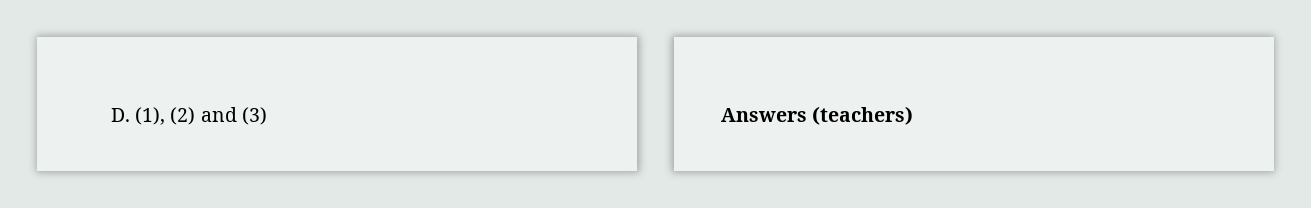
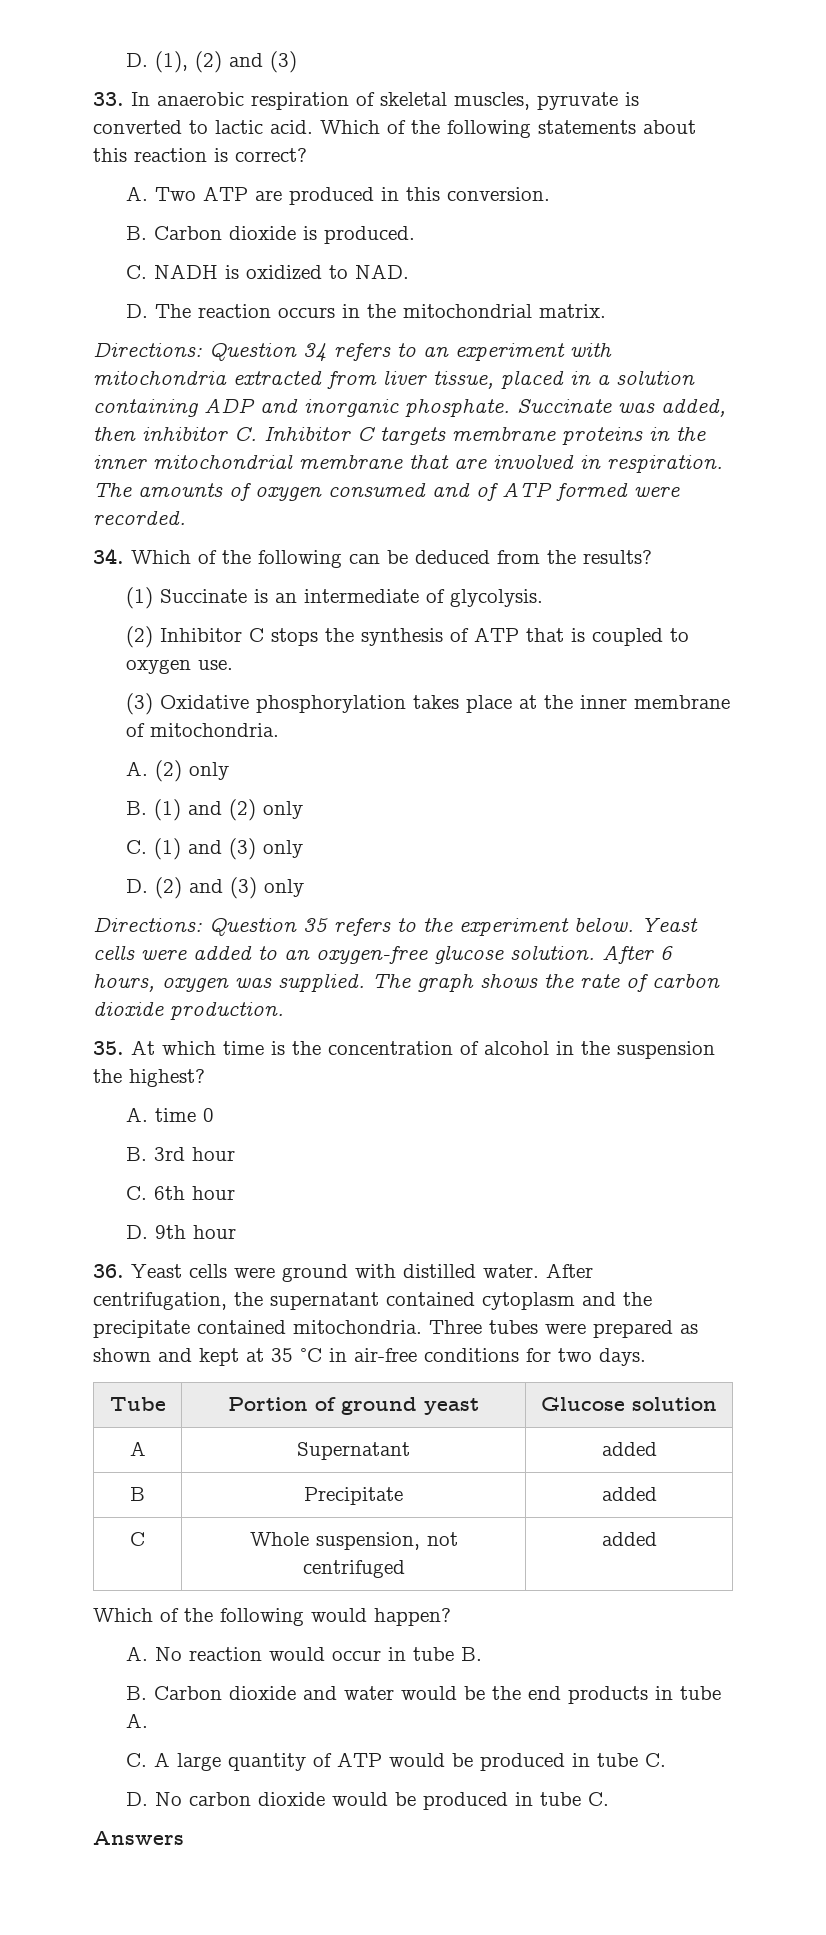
(267, 116) none -> [93,92,639,110] [93,120,696,138] [93,148,307,162] [126,186,551,205] [126,226,416,244] [126,264,410,280] [126,304,607,318] [93,342,612,362] [93,370,695,389] [93,398,726,417] [93,426,706,445] [93,454,723,473] [93,482,680,501] [93,511,186,525] [93,548,652,568] [126,587,544,609] [126,626,690,648] [126,659,234,674] [126,693,731,715] [126,723,280,737] [126,760,230,782] [126,799,304,821] [126,838,304,860] [126,877,305,899] [93,917,698,936] [93,945,673,964] [93,973,720,992] [93,1002,284,1020] [93,1040,715,1059] [93,1069,205,1087] [126,1107,215,1122] [126,1147,236,1161] [126,1186,236,1200] [126,1225,237,1239] [93,1263,593,1282] [93,1292,652,1310] [93,1320,698,1338] [93,1348,646,1366] [109,1397,166,1411] [228,1397,479,1415] [541,1397,717,1411] [129,1441,146,1456] [297,1442,410,1460] [601,1442,657,1456] [130,1487,145,1501] [304,1487,403,1505] [601,1487,657,1501] [130,1532,145,1546] [249,1532,458,1550] [302,1560,405,1578] [601,1532,657,1546] [93,1608,451,1626] [126,1646,483,1661] [126,1686,722,1704] [126,1713,149,1728] [126,1752,667,1771] [126,1792,610,1810] // 33. In anaerobic respiration of skeletal muscles, pyruvate is converted to lactic acid. Which of the following statements about this reaction is correct? // A. Two ATP are produced in this conversion. // B. Carbon dioxide is produced. // C. NADH is oxidized to NAD. // D. The reaction occurs in the mitochondrial matrix. // Directions: Question 34 refers to an experiment with mitochondria extracted from liver tissue, placed in a solution containing ADP and inorganic phosphate. Succinate was added, then inhibitor C. Inhibitor C targets membrane proteins in the inner mitochondrial membrane that are involved in respiration. The amounts of oxygen consumed and of ATP formed were recorded. // 34. Which of the following can be deduced from the results? // (1) Succinate is an intermediate of glycolysis. // (2) Inhibitor C stops the synthesis of ATP that is coupled to oxygen use. // (3) Oxidative phosphorylation takes place at the inner membrane of mitochondria. // A. (2) only // B. (1) and (2) only // C. (1) and (3) only // D. (2) and (3) only // Directions: Question 35 refers to the experiment below. Yeast cells were added to an oxygen-free glucose solution. After 6 hours, oxygen was supplied. The graph shows the rate of carbon dioxide production. // 35. At which time is the concentration of alcohol in the suspension the highest? // A. time 0 // B. 3rd hour // C. 6th hour // D. 9th hour // 36. Yeast cells were ground with distilled water. After centrifugation, the supernatant contained cytoplasm and the precipitate contained mitochondria. Three tubes were prepared as shown and kept at 35 °C in air-free conditions for two days. // Tube | Portion of ground yeast | Glucose solution // A | Supernatant | added // B | Precipitate | added // C | Whole suspension, not centrifuged | added // Which of the following would happen? // A. No reaction would occur in tube B. // B. Carbon dioxide and water would be the end products in tube A. // C. A large quantity of ATP would be produced in tube C. // D. No carbon dioxide would be produced in tube C.
[812,106,914,125] (teachers) -> (184, 1838) none

